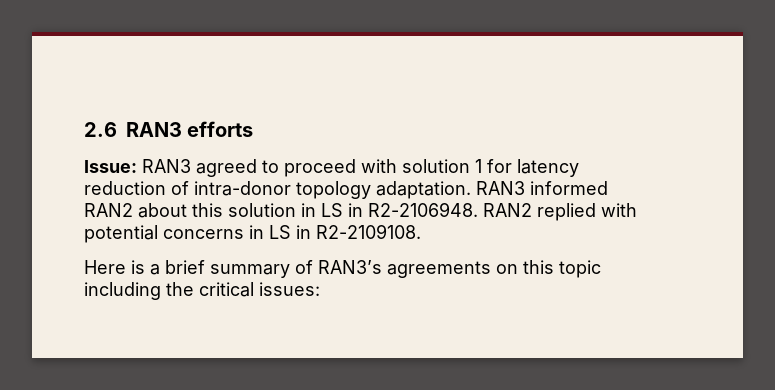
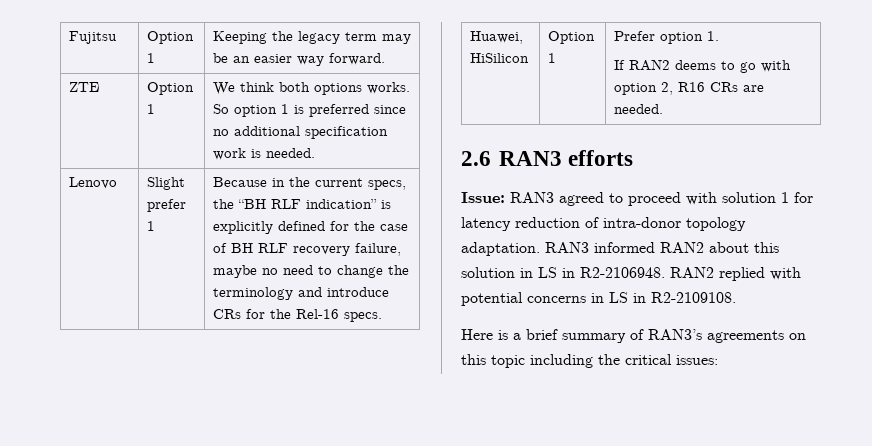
(84, 129) none -> [68,31,117,44] [146,31,194,44] [146,53,155,63] [212,31,411,44] [212,53,385,66] [68,82,99,92] [146,82,194,95] [146,104,155,114] [212,82,410,95] [212,104,406,117] [212,126,388,139] [212,148,315,160] [68,177,117,189] [146,177,185,190] [146,199,186,212] [146,221,155,231] [212,177,406,190] [212,199,391,209] [212,221,408,234] [212,243,401,256] [212,265,409,278] [212,287,389,300] [212,309,382,322] [469,31,523,44] [469,53,529,63] [547,31,595,44] [547,53,556,63] [613,31,719,44] [613,59,791,73] [613,82,764,95] [613,104,663,114] Fujitsu | Option 1 | Keeping the legacy term may be an easier way forward. // ZTE | Option 1 | We think both options works. So option 1 is preferred since no additional specification work is needed. // Lenovo | Slight prefer 1 | Because in the current specs, the “BH RLF indication” is explicitly defined for the case of BH RLF recovery failure, maybe no need to change the terminology and introduce CRs for the Rel-16 specs. // Huawei, HiSilicon | Option 1 | Prefer option 1. // If RAN2 deems to go with option 2, R16 CRs are needed. //

